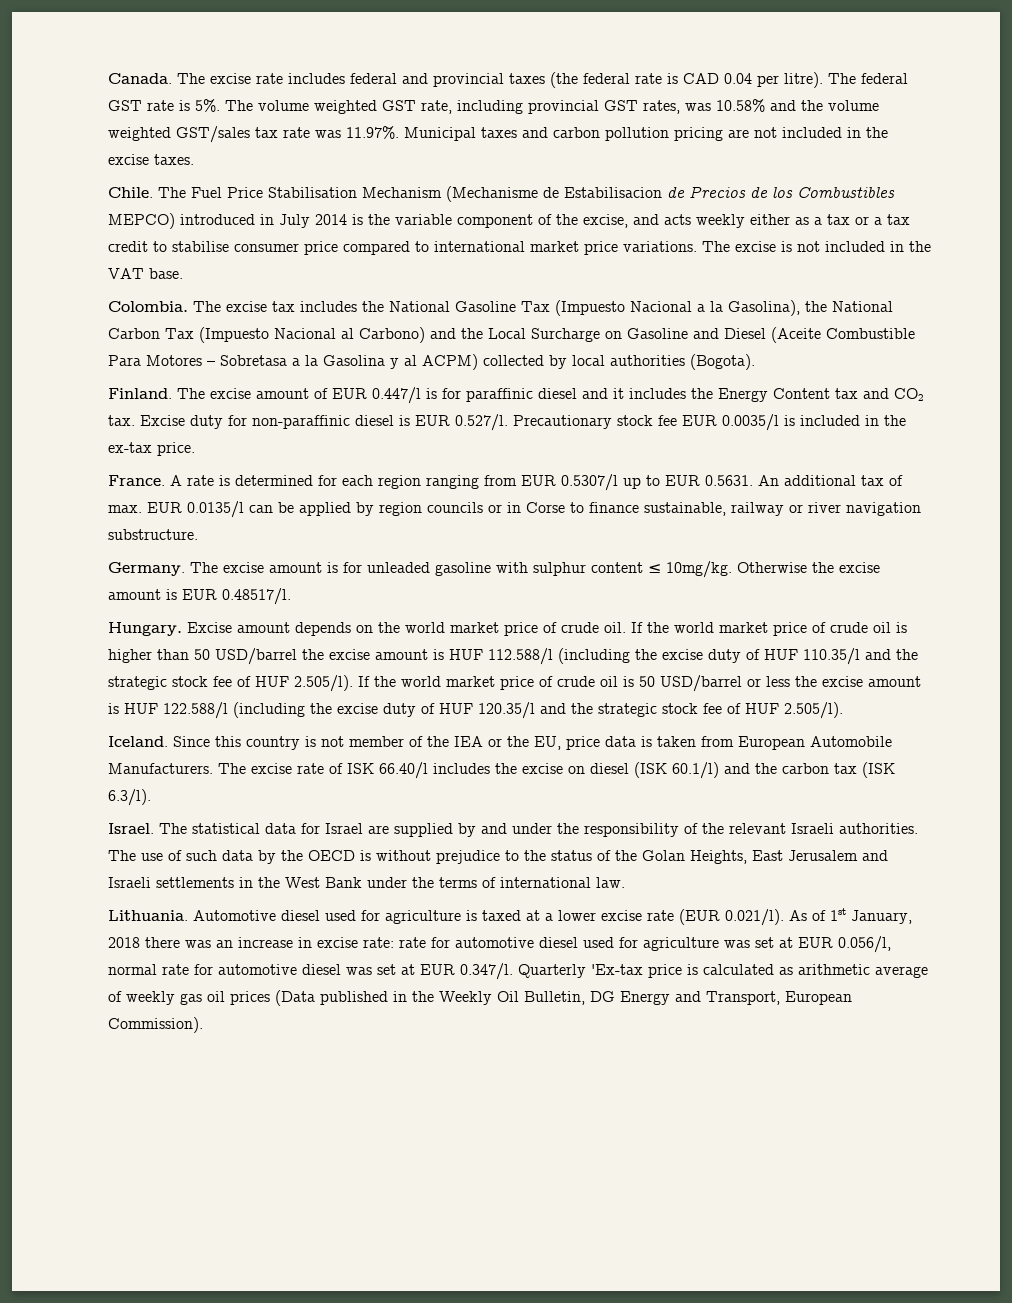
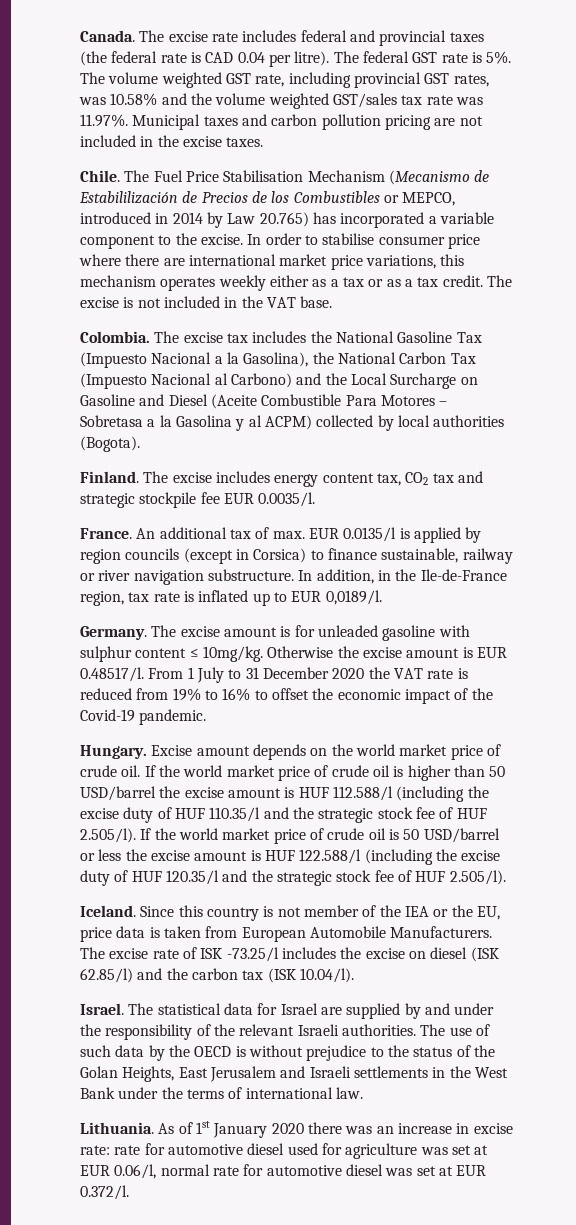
[445,186,662,202] (Mechanisme de Estabilisacion -> [389,170,490,185] [79,191,179,204] (Mecanismo de Estabililización
[107,213,691,229] MEPCO) introduced in July 2014 is the variable component of the excise, and acts -> [384,192,456,206] [80,212,494,228] [80,233,480,249] [79,254,465,270] [80,275,216,291] or MEPCO, introduced in 2014 by Law 20.765) has incorporated a variable component to the excise. In order to stabilise consumer price where there are international market price variations, this mechanism operates
[873,214,910,225] [107,241,697,255] a tax credit to stabilise consumer price compared to international market price variations. -> [386,275,483,287] as a tax credit.
[255,387,924,404] [107,414,906,431] [107,442,195,456] [107,474,753,491] amount of EUR 0.447/l is for paraffinic diesel and it includes the Energy Content tax and CO2 tax. Excise duty for non-paraffinic diesel is EUR 0.527/l. Precautionary stock fee EUR 0.0035/l is included in the ex-tax price. // France. A rate is determined for each region ranging from EUR 0.5307/l up to EUR 0.5631. -> [216,471,483,487] [80,492,316,508] [80,528,133,539] includes energy content tax, CO2 tax and strategic stockpile fee EUR 0.0035/l. // France.
[248,502,294,513] can be -> [399,528,410,539] is
[487,502,565,513] or in Corse -> [183,548,307,564] (except in Corsica)
(198, 534) none -> [298,569,507,584] [80,590,382,606] In addition, in the Ile-de-France region, tax rate is inflated up to EUR 0,0189/l.
(291, 596) none -> [148,667,468,683] [80,688,493,704] [80,709,207,725] From 1 July to 31 December 2020 the VAT rate is reduced from 19% to 16% to offset the economic impact of the Covid-19 pandemic.
[378,762,428,779] 66.40/l -> [226,947,279,962] -73.25/l
[671,762,719,779] 60.1/l) -> [80,968,134,983] 62.85/l)
[107,789,151,806] 6.3/l). -> [300,968,355,983] 10.04/l).
[192,909,784,926] Automotive diesel used for agriculture is taxed at a lower excise rate (EUR 0.021/l). -> (155, 1128) none
[850,910,912,924] [107,937,140,948] January, 2018 -> [213,1123,304,1138] January 2020
[837,936,891,953] 0.056/l, -> [114,1164,157,1179] 0.06/l,
[459,963,928,980] [107,990,852,1006] [107,1017,203,1033] 0.347/l. Quarterly 'Ex-tax price is calculated as arithmetic average of weekly gas oil prices (Data published in the Weekly Oil Bulletin, DG Energy and Transport, European Commission). -> [80,1185,130,1200] 0.372/l.

